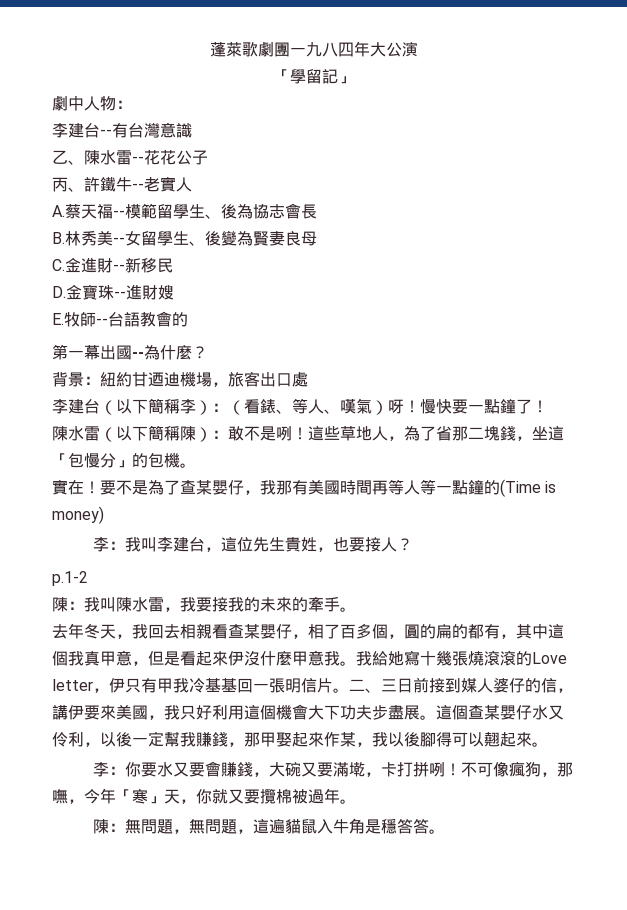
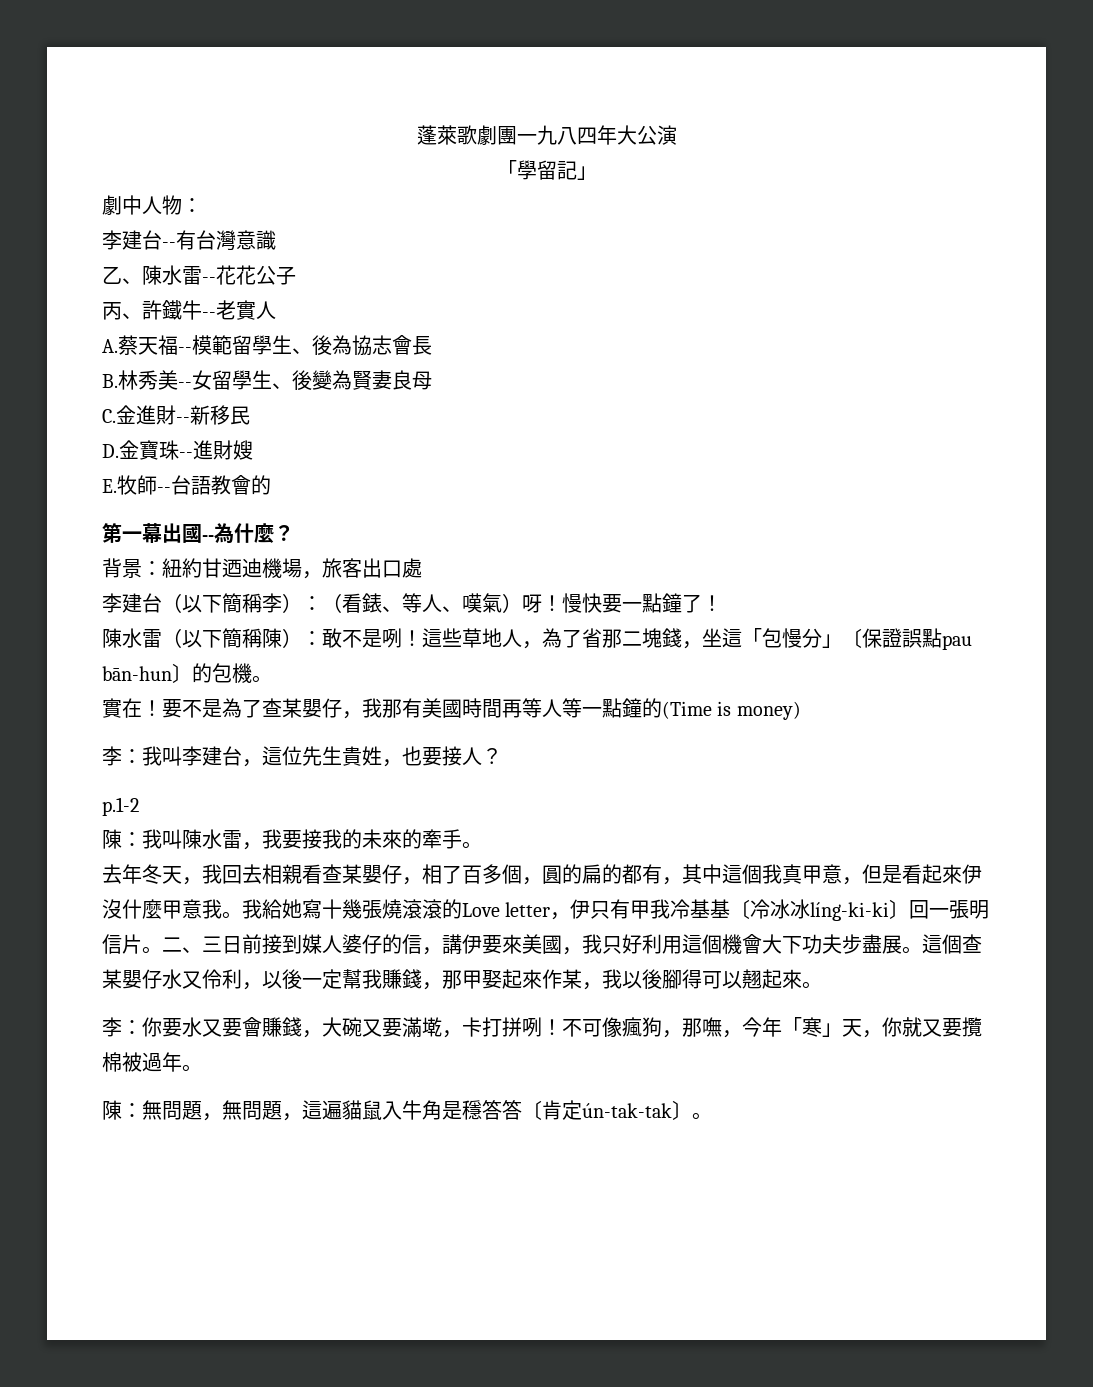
(132, 464) none -> [842,628,972,650] [102,663,192,683] 〔保證誤點pau bān-hun〕
(237, 685) none -> [730,899,910,921] 〔冷冰冰líng-ki-ki〕
(429, 826) none -> [522,1100,692,1120] 〔肯定ún-tak-tak〕

